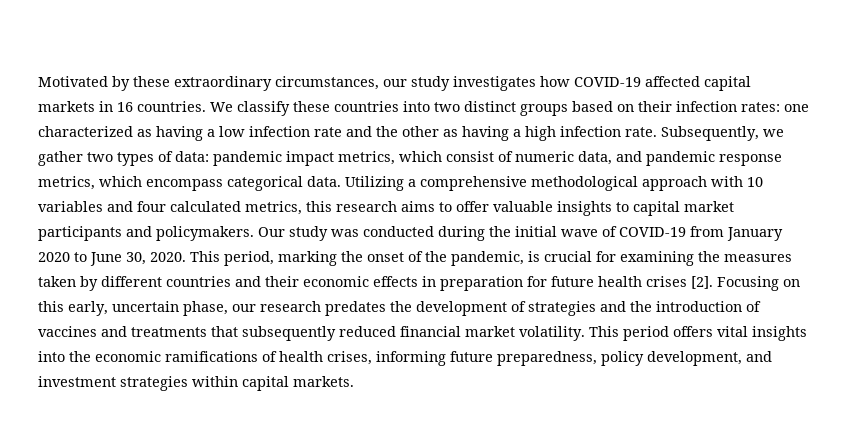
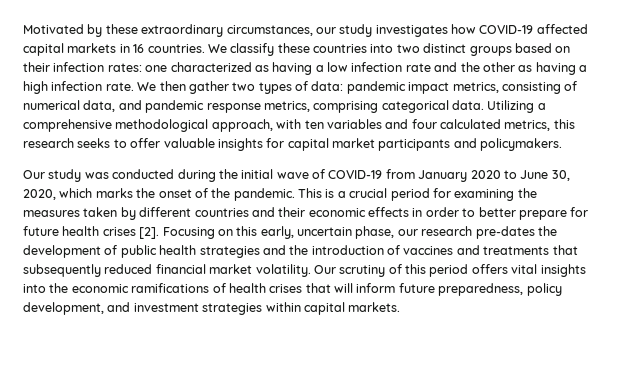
[661,126,784,141] Subsequently, we -> [137,81,186,91] We then
[399,151,574,162] which consist of numeric -> [501,81,578,94] [23,100,80,110] consisting of numerical
[99,176,223,191] which encompass -> [313,101,379,113] comprising
[642,176,763,191] approach with 10 -> [211,119,324,132] approach, with ten
[401,201,435,212] aims -> [77,138,111,148] seeks
[616,202,629,212] to -> [266,138,285,148] for
(254, 233) none -> (563, 144) //
[150,251,592,266] 2020. This period, marking the onset of the pandemic, is crucial -> [23,188,430,201] 2020, which marks the onset of the pandemic. This is a crucial period
[440,276,523,291] preparation -> [425,207,567,220] order to better prepare
[325,301,386,316] predates -> [475,226,535,239] pre-dates
(526, 306) none -> [120,245,197,258] public health
[589,326,619,337] This -> [313,264,426,277] Our scrutiny of this
[327,351,446,366] crises, informing -> [269,283,396,293] crises that will inform

